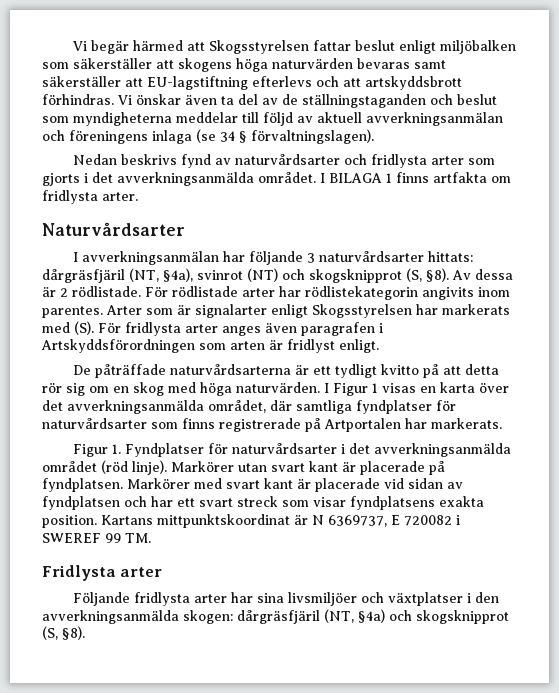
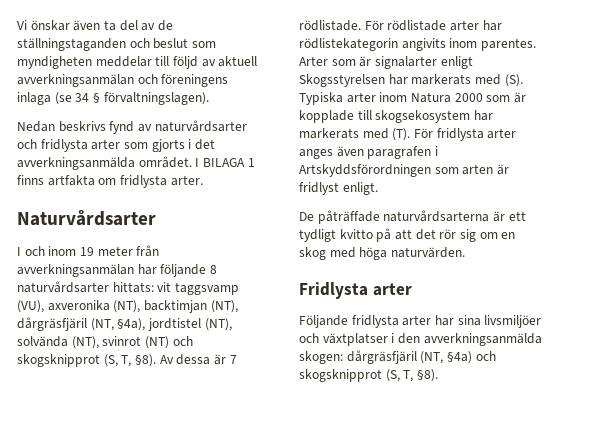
[72,40,516,54] [42,58,446,72] [42,76,462,90] [42,94,132,105] Vi begär härmed att Skogsstyrelsen fattar beslut enligt miljöbalken som säkerställer att skogens höga naturvärden bevaras samt säkerställer att EU-lagstiftning efterlevs och att artskyddsbrott förhindras. Vi -> [17,20,27,30] Vi
[73,112,172,126] myndigheterna -> [17,56,92,69] myndigheten
(78, 257) none -> [24,245,160,257] och inom 19 meter från
[306,253,315,263] 3 -> [209,265,217,274] 8
[42,268,193,283] dårgräsfjäril (NT, §4a), -> [157,282,239,295] [17,300,238,313] [17,317,232,331] [17,336,99,349] vit taggsvamp (VU), axveronika (NT), backtimjan (NT), dårgräsfjäril (NT, §4a), jordtistel (NT), solvända (NT),
(422, 275) none -> [121,355,132,367] T,
[60,288,68,297] 2 -> [229,355,237,364] 7
(94, 328) none -> [299,92,526,105] [299,110,493,123] [299,128,411,141] Typiska arter inom Natura 2000 som är kopplade till skogsekosystem har markerats med (T).
[464,364,499,375] detta -> [415,229,436,240] det
[324,382,509,396] [42,400,456,414] [42,418,502,432] [72,443,511,457] [42,460,445,475] [42,478,463,492] [42,496,484,510] [42,514,460,528] [42,533,151,543] I Figur 1 visas en karta över det avverkningsanmälda området, där samtliga fyndplatser för naturvårdsarter som finns registrerade på Artportalen har markerats. // Figur 1. Fyndplatser för naturvårdsarter i det avverkningsanmälda området (röd linje). Markörer utan svart kant är placerade på fyndplatsen. Markörer med svart kant är placerade vid sidan av fyndplatsen och har ett svart streck som visar fyndplatsens exakta position. Kartans mittpunktskoordinat är N 6369737, E 720082 i SWEREF 99 TM. -> (465, 252) none
(58, 633) none -> [403,370,414,382] T,

